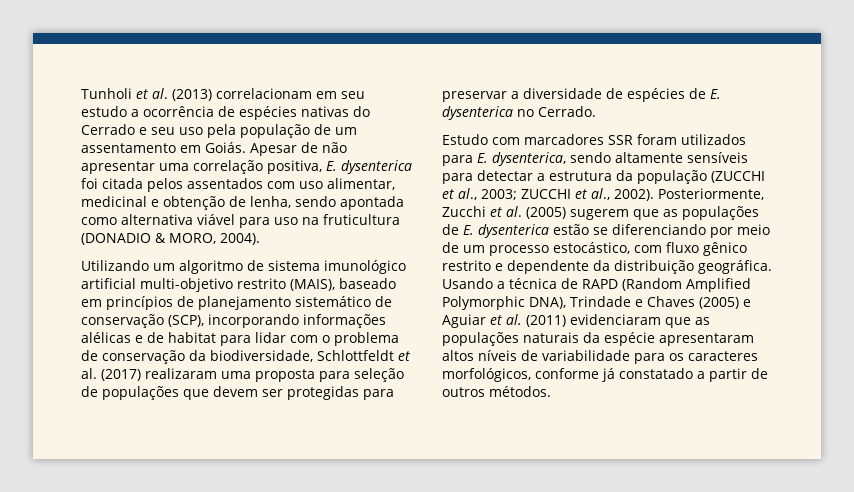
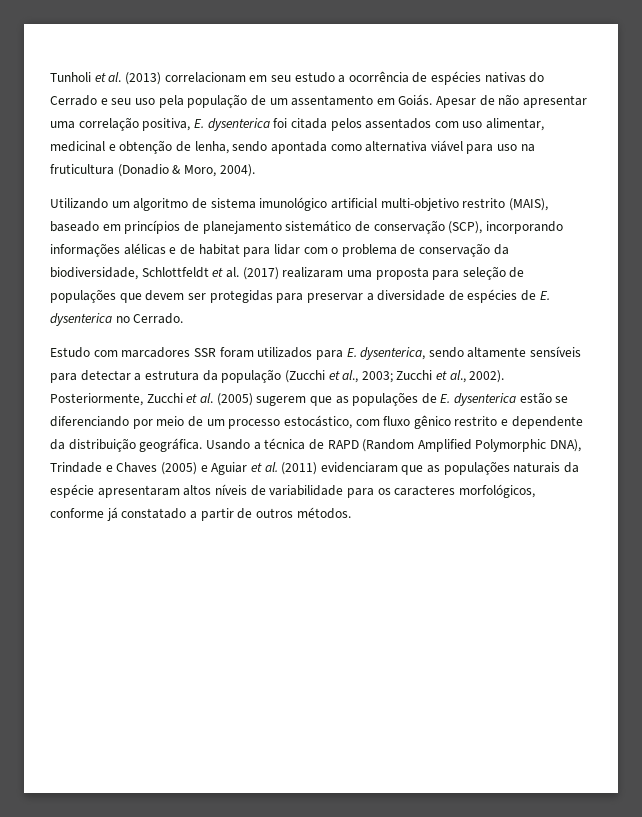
[81,233,216,245] (DONADIO & MORO, -> [117,164,216,177] (Donadio & Moro,
[711,171,765,183] (ZUCCHI -> [284,370,325,383] (Zucchi
[521,189,571,199] ZUCCHI -> [396,370,433,380] Zucchi

